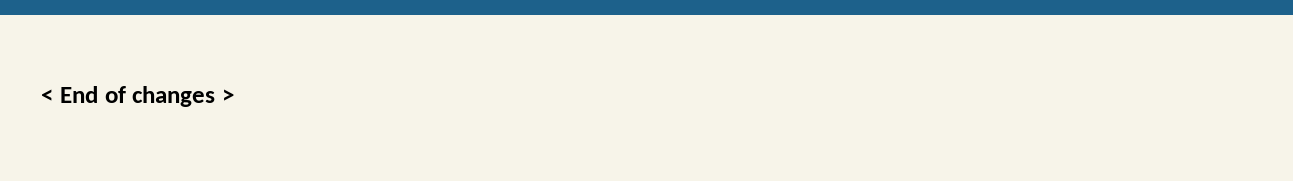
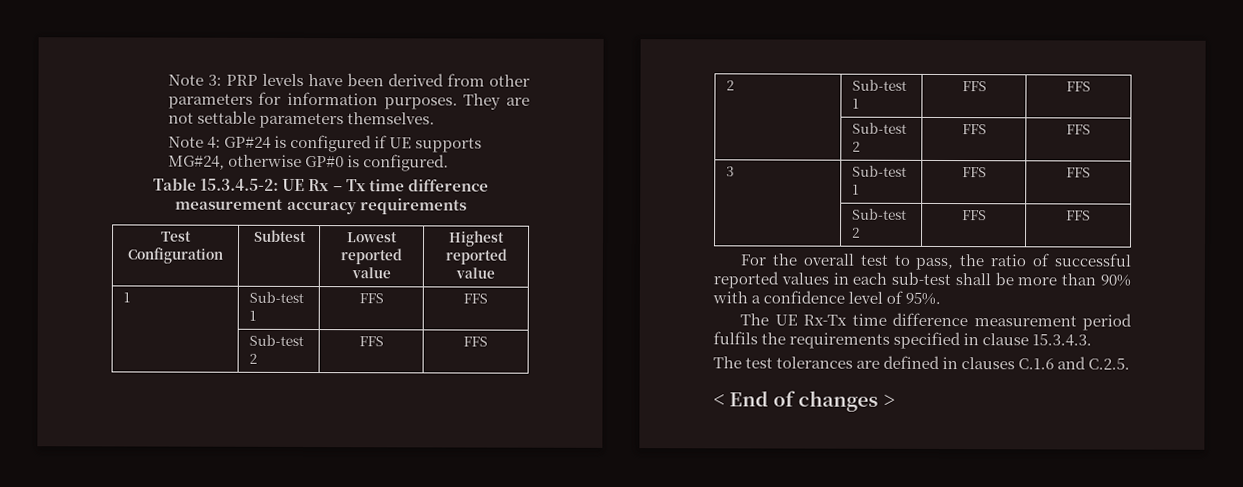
(41, 96) none -> [167,73,530,87] [167,91,530,110] [167,110,436,129] [167,134,483,153] [167,154,450,172] [153,177,489,192] [175,198,467,215] [161,230,192,242] [127,247,223,264] [253,229,307,243] [347,231,398,243] [340,248,402,265] [350,267,391,279] [448,230,505,247] [444,248,507,265] [455,267,495,279] [122,292,130,303] [248,291,304,304] [248,310,256,321] [358,293,384,304] [463,293,488,304] [248,334,304,347] [248,353,258,364] [358,336,384,347] [463,336,488,347] [725,80,735,91] [851,79,907,91] [851,98,859,109] [961,81,987,92] [1066,81,1091,92] [851,122,907,134] [851,141,861,152] [961,124,987,135] [1066,124,1091,135] [725,166,735,177] [851,165,907,177] [851,184,859,195] [961,167,987,178] [1066,167,1091,178] [851,208,907,220] [851,227,861,238] [961,210,987,221] [1066,210,1091,221] [740,253,1131,271] [713,271,1131,289] [712,290,942,306] [740,312,1132,331] [713,331,1093,350] [713,355,1131,370] Note 3: PRP levels have been derived from other parameters for information purposes. They are not settable parameters themselves. // Note 4: GP#24 is configured if UE supports MG#24, otherwise GP#0 is configured. // Table 15.3.4.5-2: UE Rx – Tx time difference measurement accuracy requirements // Test Configuration | Subtest | Lowest reported value | Highest reported value // 1 | Sub-test 1 | FFS | FFS // | Sub-test 2 | FFS | FFS // 2 | Sub-test 1 | FFS | FFS // | Sub-test 2 | FFS | FFS // 3 | Sub-test 1 | FFS | FFS // | Sub-test 2 | FFS | FFS // For the overall test to pass, the ratio of successful reported values in each sub-test shall be more than 90% with a confidence level of 95%. // The UE Rx-Tx time difference measurement period fulfils the requirements specified in clause 15.3.4.3. // The test tolerances are defined in clauses C.1.6 and C.2.5. //

